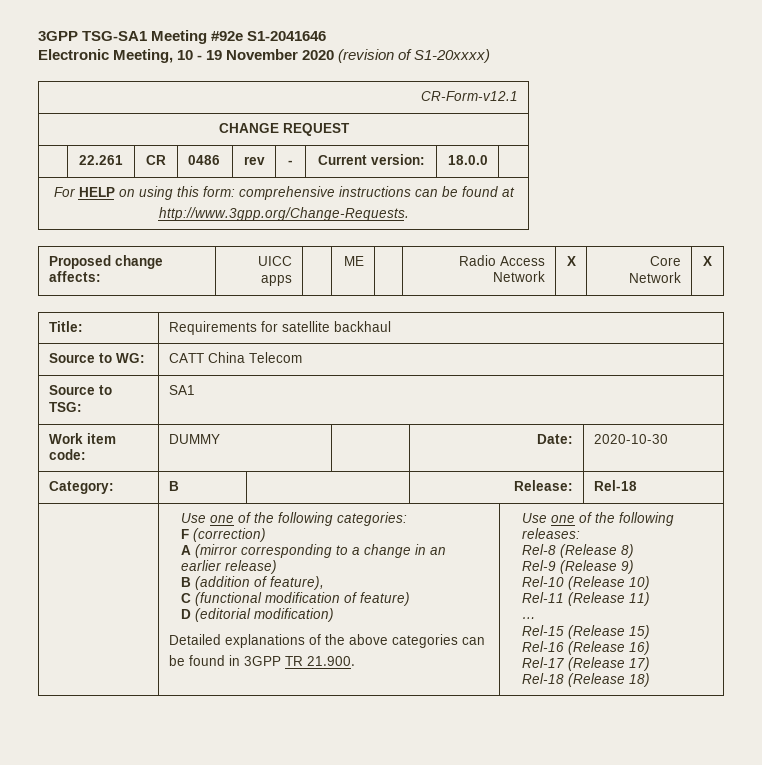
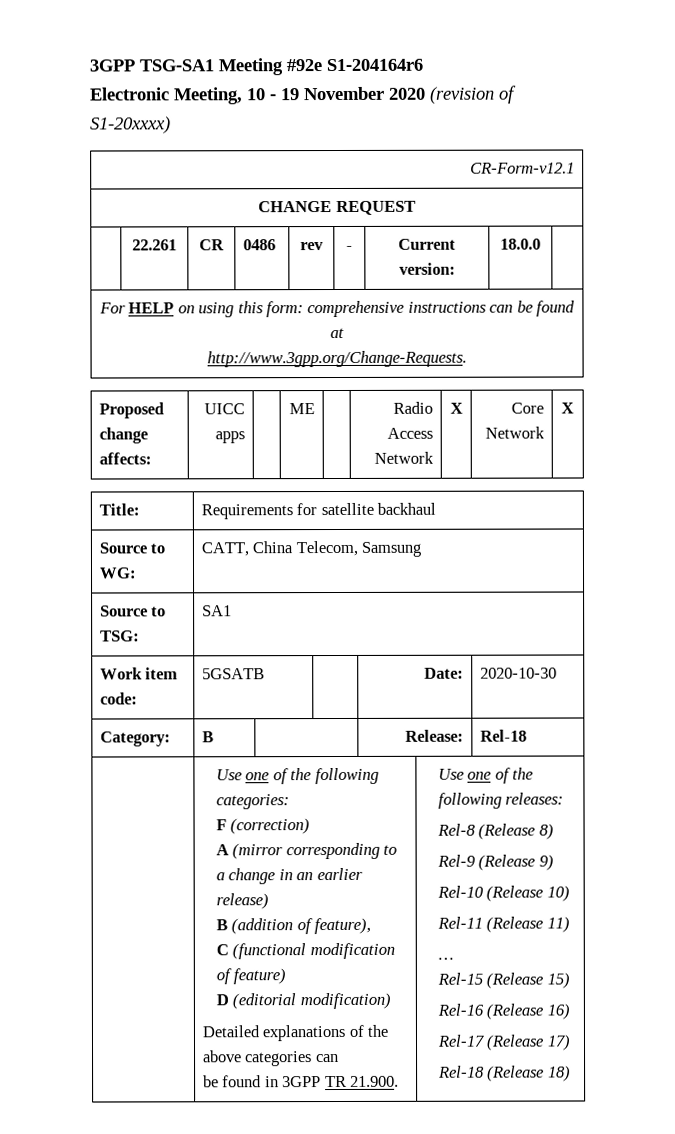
[247,31,327,41] S1-2041646 -> [326,58,423,72] S1-204164r6
[168,352,302,363] CATT China Telecom -> [200,540,422,557] CATT, China Telecom, Samsung
[168,434,220,444] DUMMY -> [201,668,265,680] 5GSATB

